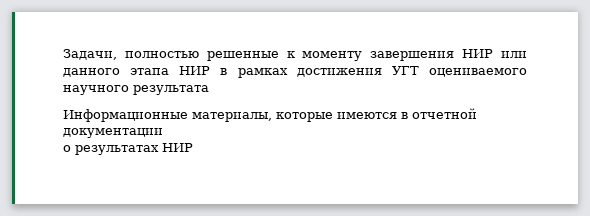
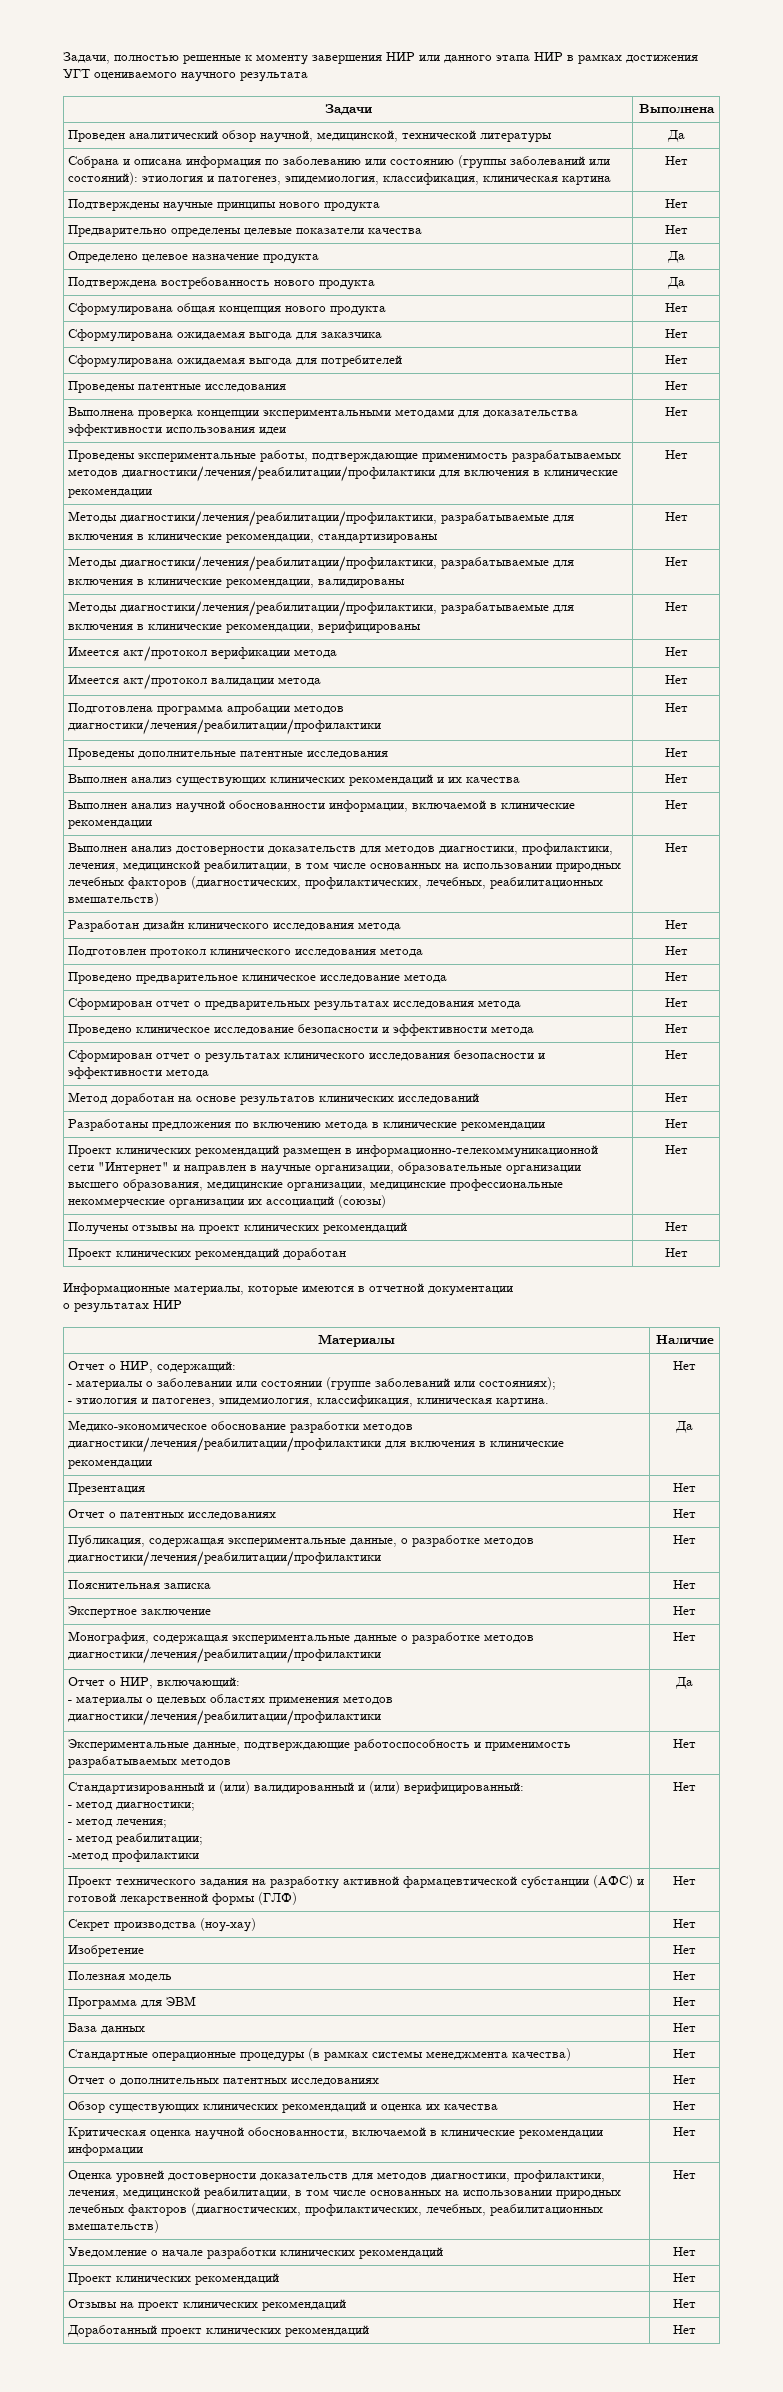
(209, 90) none -> [324,104,372,115] [638,104,715,113] [68,130,553,143] [666,130,685,142] [68,155,611,169] [68,172,612,185] [664,156,688,165] [68,199,381,212] [664,199,688,208] [68,225,423,237] [664,225,688,234] [68,251,320,264] [666,251,685,263] [68,277,376,290] [666,277,685,289] [68,303,387,316] [664,303,688,312] [68,329,383,342] [664,329,688,338] [68,355,403,368] [664,355,688,364] [68,381,287,393] [664,381,688,390] [68,407,579,419] [68,424,287,436] [664,407,688,416] [68,450,622,462] [68,466,619,482] [68,488,153,498] [664,450,688,459] [68,511,575,527] [68,533,439,543] [664,512,688,521] [68,556,575,572] [68,578,406,588] [664,557,688,566] [68,601,575,617] [68,621,422,633] [664,602,688,611] [68,646,338,662] [664,647,688,656] [68,674,322,690] [664,675,688,684] [68,703,345,715] [68,719,382,735] [664,703,688,712] [68,748,389,760] [664,748,688,757] [68,774,521,787] [664,774,688,783] [68,800,576,813] [68,819,153,829] [664,800,688,809] [68,843,614,855] [68,860,622,872] [68,876,604,889] [68,893,160,906] [664,843,688,852] [68,920,402,932] [664,920,688,929] [68,946,424,958] [664,946,688,955] [68,972,448,984] [664,972,688,981] [68,998,522,1011] [664,998,688,1007] [68,1024,535,1036] [664,1024,688,1033] [68,1050,546,1063] [68,1067,210,1079] [664,1050,688,1059] [68,1092,480,1106] [664,1093,688,1102] [68,1119,546,1131] [664,1119,688,1128] [68,1145,599,1158] [68,1162,582,1175] [68,1179,564,1191] [68,1195,387,1208] [664,1145,688,1154] [68,1222,408,1235] [664,1222,688,1231] [68,1248,347,1260] [664,1248,688,1257] // Задачи | Выполнена // Проведен аналитический обзор научной, медицинской, технической литературы | Да // Собрана и описана информация по заболеванию или состоянию (группы заболеваний или состояний): этиология и патогенез, эпидемиология, классификация, клиническая картина | Нет // Подтверждены научные принципы нового продукта | Нет // Предварительно определены целевые показатели качества | Нет // Определено целевое назначение продукта | Да // Подтверждена востребованность нового продукта | Да // Сформулирована общая концепция нового продукта | Нет // Сформулирована ожидаемая выгода для заказчика | Нет // Сформулирована ожидаемая выгода для потребителей | Нет // Проведены патентные исследования | Нет // Выполнена проверка концепции экспериментальными методами для доказательства эффективности использования идеи | Нет // Проведены экспериментальные работы, подтверждающие применимость разрабатываемых методов диагностики/лечения/реабилитации/профилактики для включения в клинические рекомендации | Нет // Методы диагностики/лечения/реабилитации/профилактики, разрабатываемые для включения в клинические рекомендации, стандартизированы | Нет // Методы диагностики/лечения/реабилитации/профилактики, разрабатываемые для включения в клинические рекомендации, валидированы | Нет // Методы диагностики/лечения/реабилитации/профилактики, разрабатываемые для включения в клинические рекомендации, верифицированы | Нет // Имеется акт/протокол верификации метода | Нет // Имеется акт/протокол валидации метода | Нет // Подготовлена программа апробации методов диагностики/лечения/реабилитации/профилактики | Нет // Проведены дополнительные патентные исследования | Нет // Выполнен анализ существующих клинических рекомендаций и их качества | Нет // Выполнен анализ научной обоснованности информации, включаемой в клинические рекомендации | Нет // Выполнен анализ достоверности доказательств для методов диагностики, профилактики, лечения, медицинской реабилитации, в том числе основанных на использовании природных лечебных факторов (диагностических, профилактических, лечебных, реабилитационных вмешательств) | Нет // Разработан дизайн клинического исследования метода | Нет // Подготовлен протокол клинического исследования метода | Нет // Проведено предварительное клиническое исследование метода | Нет // Сформирован отчет о предварительных результатах исследования метода | Нет // Проведено клиническое исследование безопасности и эффективности метода | Нет // Сформирован отчет о результатах клинического исследования безопасности и эффективности метода | Нет // Метод доработан на основе результатов клинических исследований | Нет // Разработаны предложения по включению метода в клинические рекомендации | Нет // Проект клинических рекомендаций размещен в информационно-телекоммуникационной сети "Интернет" и направлен в научные организации, образовательные организации высшего образования, медицинские организации, медицинские профессиональные некоммерческие организации их ассоциаций (союзы) | Нет // Получены отзывы на проект клинических рекомендаций | Нет // Проект клинических рекомендаций доработан | Нет
(193, 147) none -> [318,1334,395,1347] [655,1334,714,1344] [68,1361,237,1373] [68,1377,557,1391] [68,1395,550,1407] [673,1361,696,1370] [68,1420,414,1433] [68,1437,565,1453] [68,1459,153,1469] [675,1421,693,1433] [68,1483,146,1495] [673,1483,696,1492] [68,1509,277,1520] [673,1509,696,1518] [68,1535,535,1548] [68,1551,382,1567] [673,1535,696,1544] [68,1580,212,1589] [673,1580,696,1589] [68,1606,212,1618] [673,1606,696,1615] [68,1631,535,1644] [68,1648,382,1664] [673,1632,696,1641] [68,1677,241,1689] [68,1694,394,1706] [68,1710,382,1726] [675,1677,693,1689] [68,1739,572,1751] [68,1756,232,1768] [673,1739,696,1748] [68,1781,525,1794] [68,1801,196,1811] [68,1818,168,1828] [68,1833,204,1845] [68,1850,200,1862] [673,1782,696,1791] [68,1875,645,1889] [68,1892,298,1905] [673,1876,696,1885] [68,1918,257,1932] [673,1919,696,1928] [68,1945,145,1957] [673,1945,696,1954] [68,1971,173,1982] [673,1971,696,1980] [68,1996,197,2009] [673,1997,696,2006] [68,2023,146,2034] [673,2023,696,2032] [68,2048,572,2062] [673,2049,696,2058] [68,2075,380,2086] [673,2075,696,2084] [68,2101,499,2114] [673,2101,696,2110] [68,2127,604,2140] [68,2144,144,2156] [673,2127,696,2136] [68,2170,606,2183] [68,2187,622,2199] [68,2203,604,2216] [68,2220,160,2233] [673,2170,696,2179] [68,2247,444,2259] [673,2247,696,2256] [68,2273,280,2285] [673,2273,696,2282] [68,2299,347,2311] [673,2299,696,2308] [67,2325,370,2337] [673,2325,696,2334] // Материалы | Наличие // Отчет о НИР, содержащий: // - материалы о заболевании или состоянии (группе заболеваний или состояниях); // - этиология и патогенез, эпидемиология, классификация, клиническая картина. | Нет // Медико-экономическое обоснование разработки методов диагностики/лечения/реабилитации/профилактики для включения в клинические рекомендации | Да // Презентация | Нет // Отчет о патентных исследованиях | Нет // Публикация, содержащая экспериментальные данные, о разработке методов диагностики/лечения/реабилитации/профилактики | Нет // Пояснительная записка | Нет // Экспертное заключение | Нет // Монография, содержащая экспериментальные данные о разработке методов диагностики/лечения/реабилитации/профилактики | Нет // Отчет о НИР, включающий: // - материалы о целевых областях применения методов диагностики/лечения/реабилитации/профилактики | Да // Экспериментальные данные, подтверждающие работоспособность и применимость разрабатываемых методов | Нет // Стандартизированный и (или) валидированный и (или) верифицированный: // - метод диагностики; // - метод лечения; // - метод реабилитации; // -метод профилактики | Нет // Проект технического задания на разработку активной фармацевтической субстанции (АФС) и готовой лекарственной формы (ГЛФ) | Нет // Секрет производства (ноу-хау) | Нет // Изобретение | Нет // Полезная модель | Нет // Программа для ЭВМ | Нет // База данных | Нет // Стандартные операционные процедуры (в рамках системы менеджмента качества) | Нет // Отчет о дополнительных патентных исследованиях | Нет // Обзор существующих клинических рекомендаций и оценка их качества | Нет // Критическая оценка научной обоснованности, включаемой в клинические рекомендации информации | Нет // Оценка уровней достоверности доказательств для методов диагностики, профилактики, лечения, медицинской реабилитации, в том числе основанных на использовании природных лечебных факторов (диагностических, профилактических, лечебных, реабилитационных вмешательств) | Нет // Уведомление о начале разработки клинических рекомендаций | Нет // Проект клинических рекомендаций | Нет // Отзывы на проект клинических рекомендаций | Нет // Доработанный проект клинических рекомендаций | Нет

